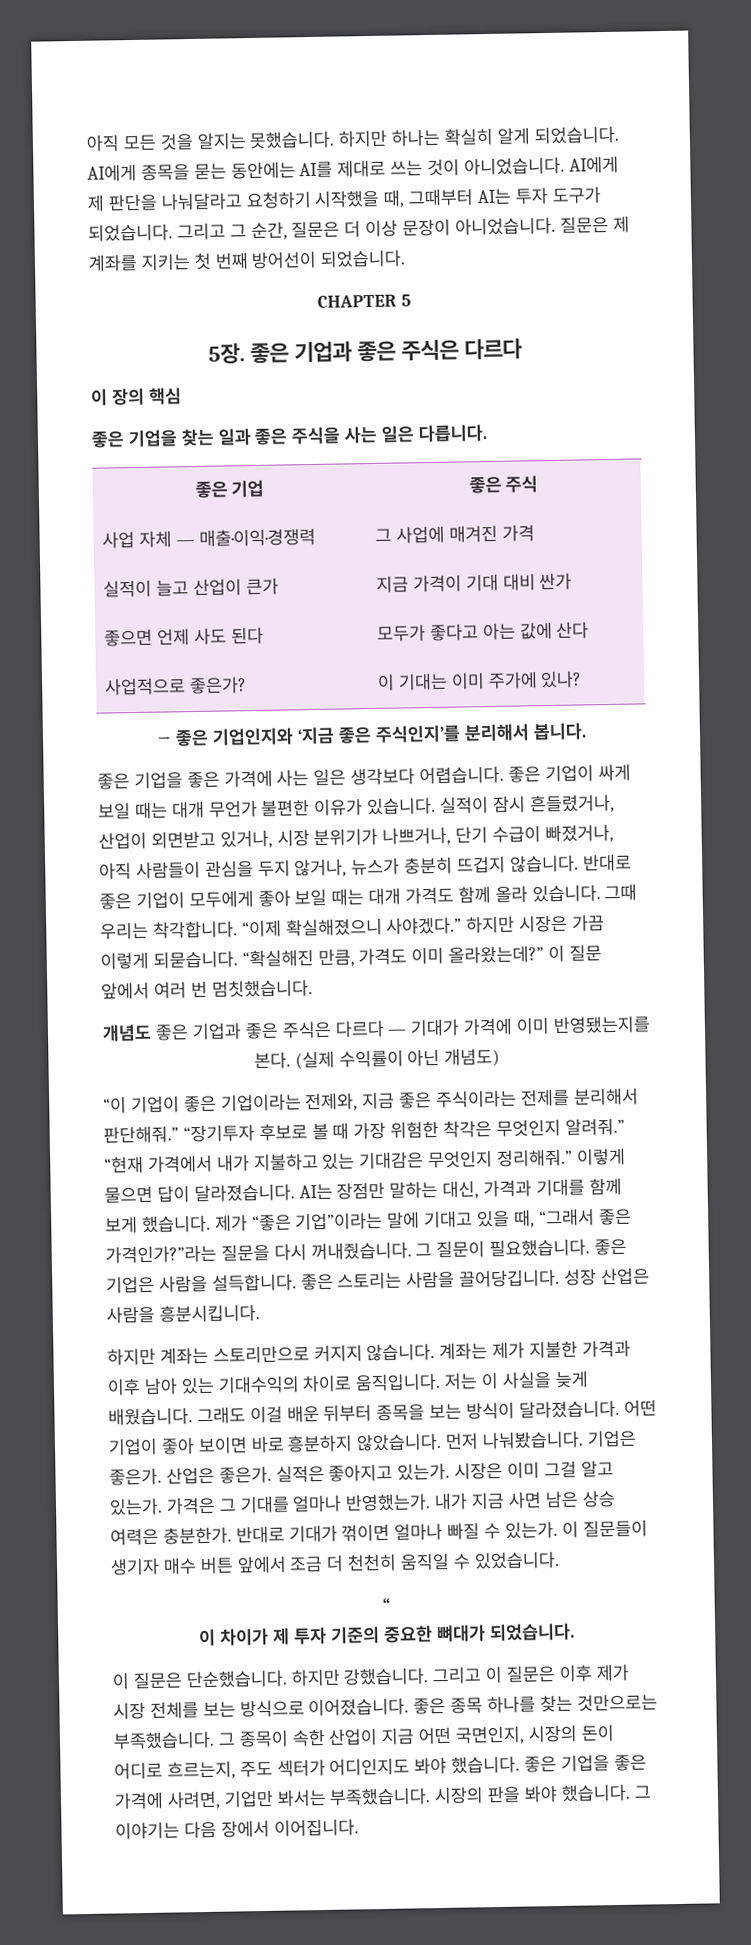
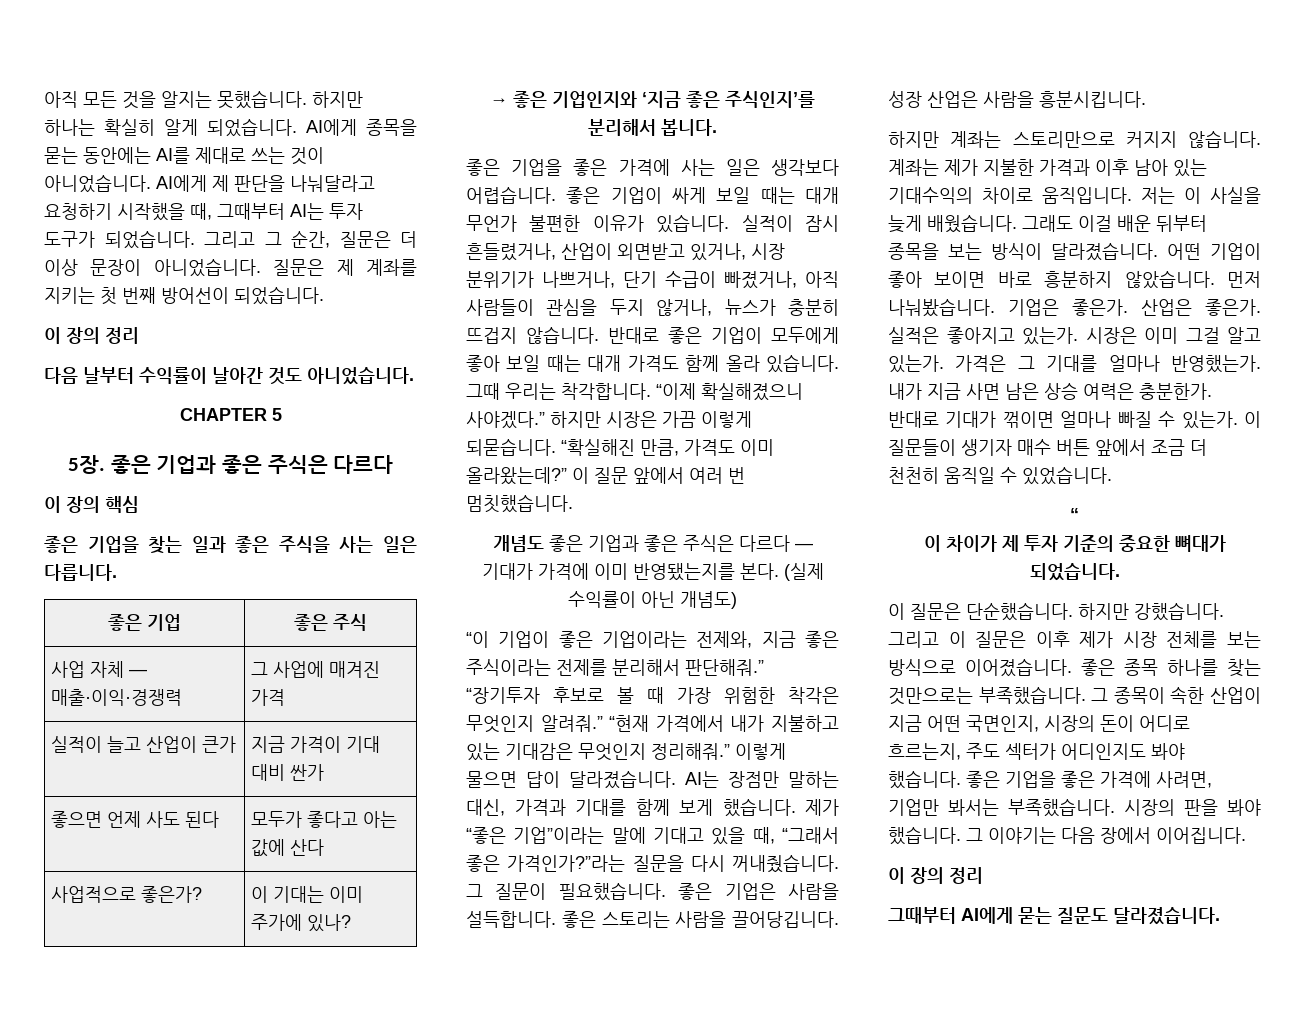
(407, 258) none -> [44,327,139,344] [44,367,414,385] // 이 장의 정리 // 다음 날부터 수익률이 날아간 것도 아니었습니다.
(359, 1827) none -> [888,867,983,884] [888,907,1220,925] // 이 장의 정리 // 그때부터 AI에게 묻는 질문도 달라졌습니다.

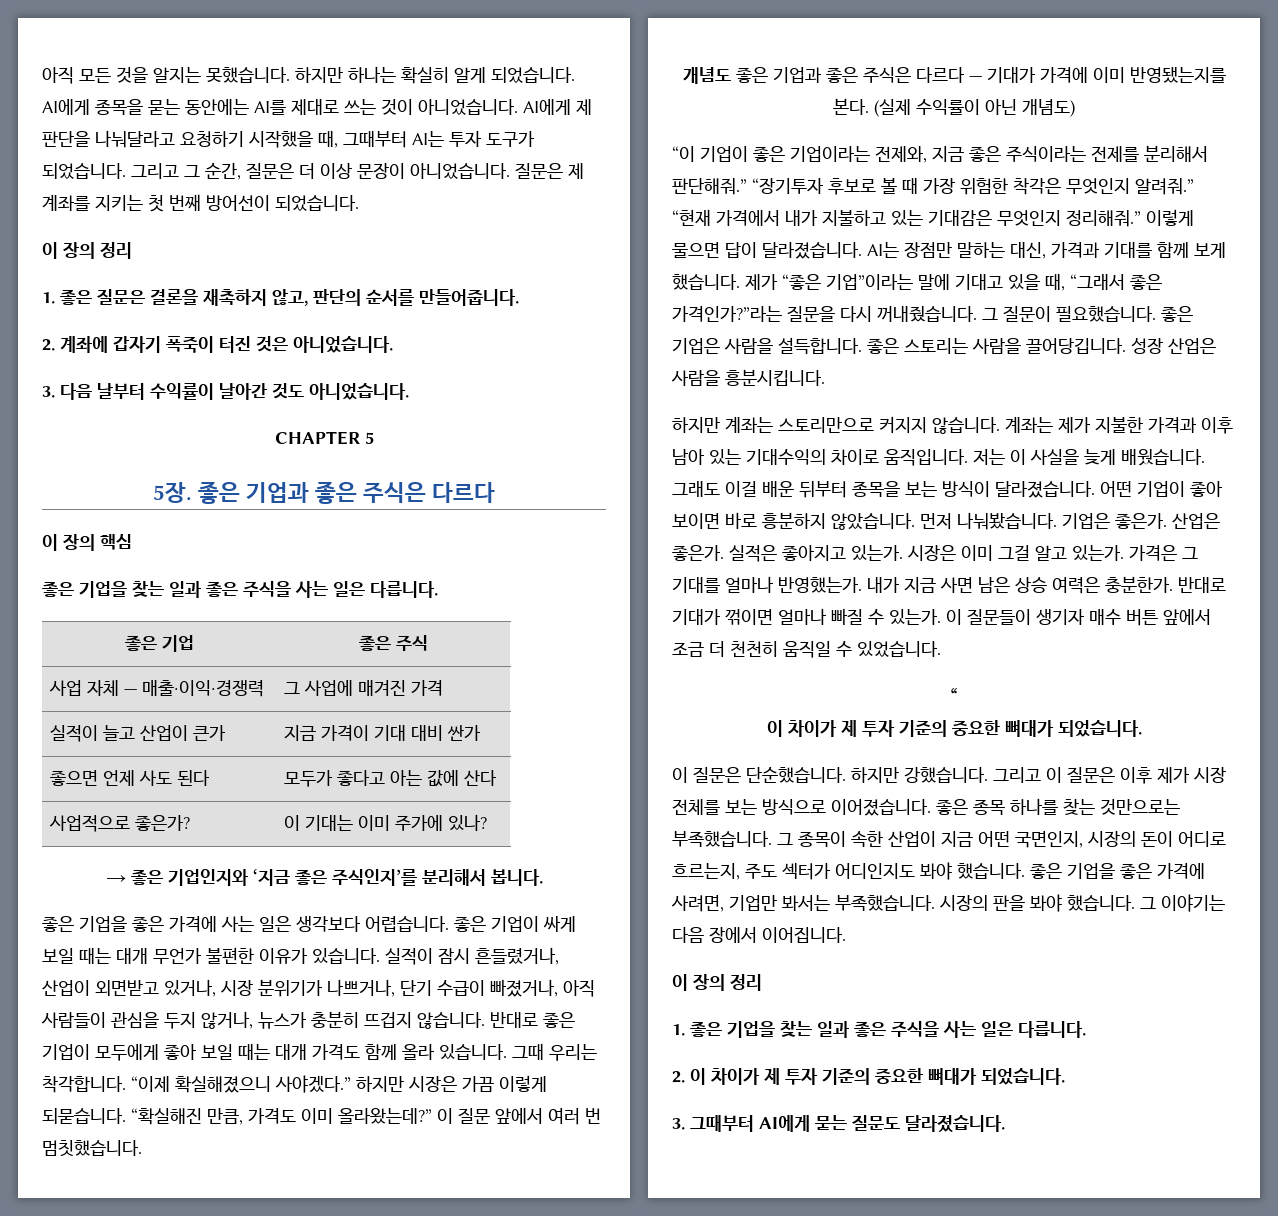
(139, 335) none -> [42,289,519,306] [42,336,393,353] [42,386,55,398] 1. 좋은 질문은 결론을 재촉하지 않고, 판단의 순서를 만들어줍니다. // 2. 계좌에 갑자기 폭죽이 터진 것은 아니었습니다. // 3.
(983, 875) none -> [672,1021,1086,1038] [672,1068,1065,1085] [672,1118,685,1130] 1. 좋은 기업을 찾는 일과 좋은 주식을 사는 일은 다릅니다. // 2. 이 차이가 제 투자 기준의 중요한 뼈대가 되었습니다. // 3.

